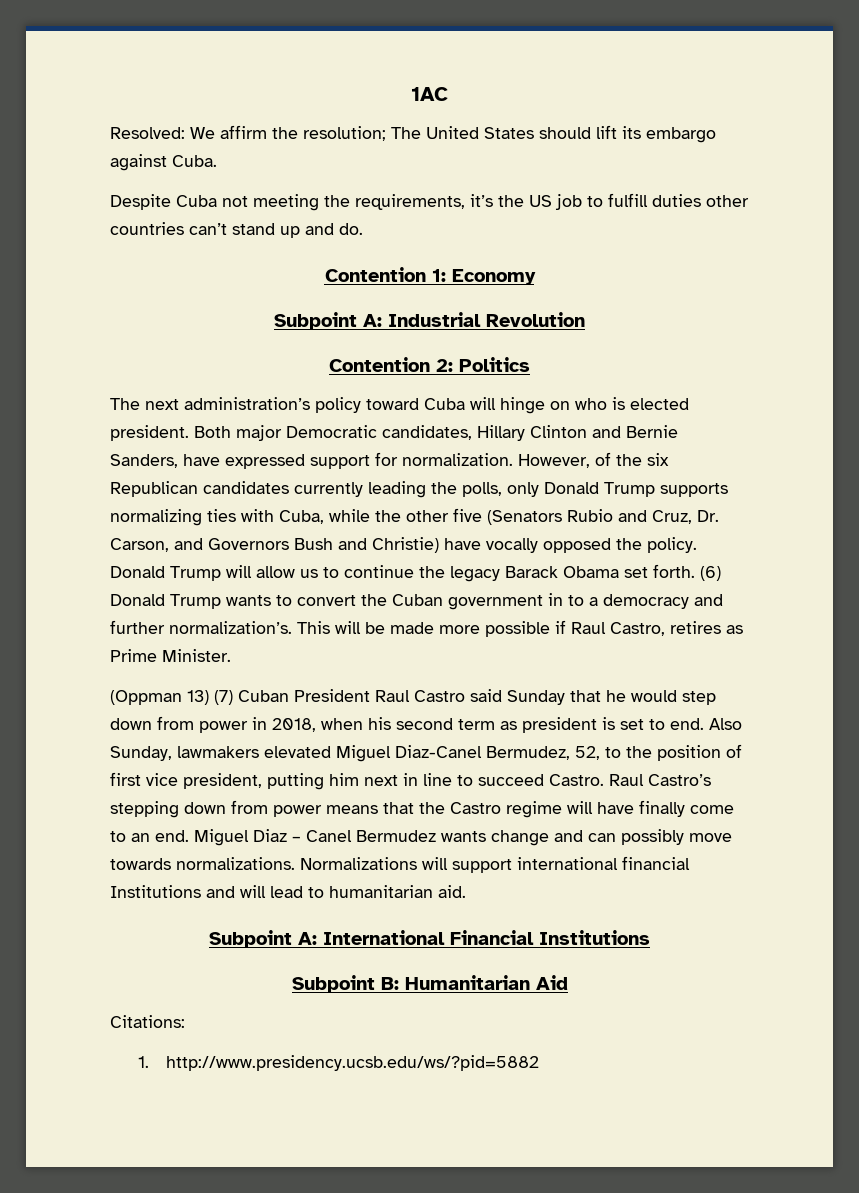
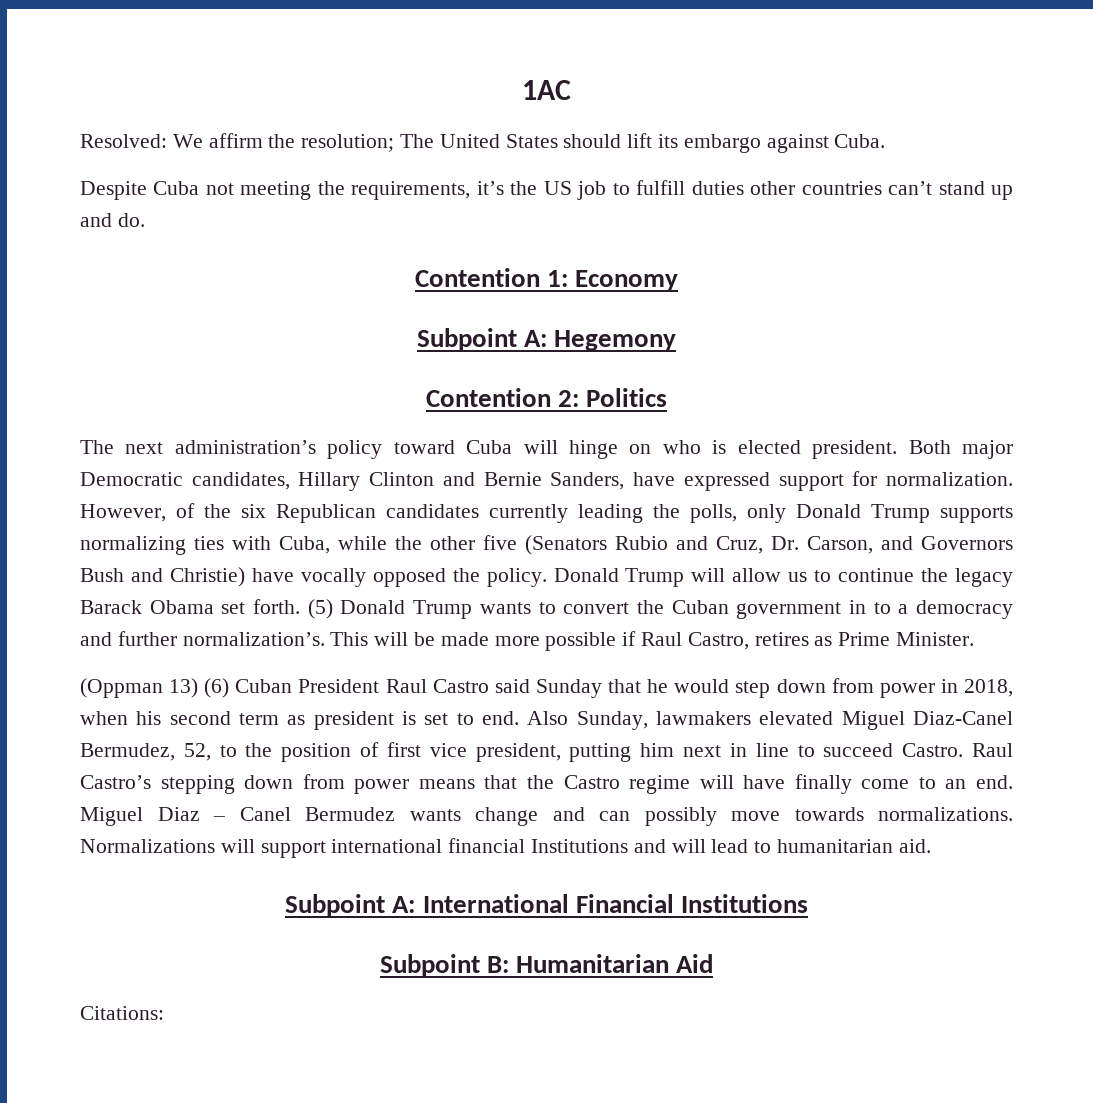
[388,312,585,327] Industrial Revolution -> [554,330,677,351] Hegemony
[700,566,721,581] (6) -> [307,599,333,619] (5)
[214,690,233,705] (7) -> [204,678,230,698] (6)
[138,1055,540,1071] // 1. http://www.presidency.ucsb.edu/ws/?pid=5882 -> (164, 1013) none

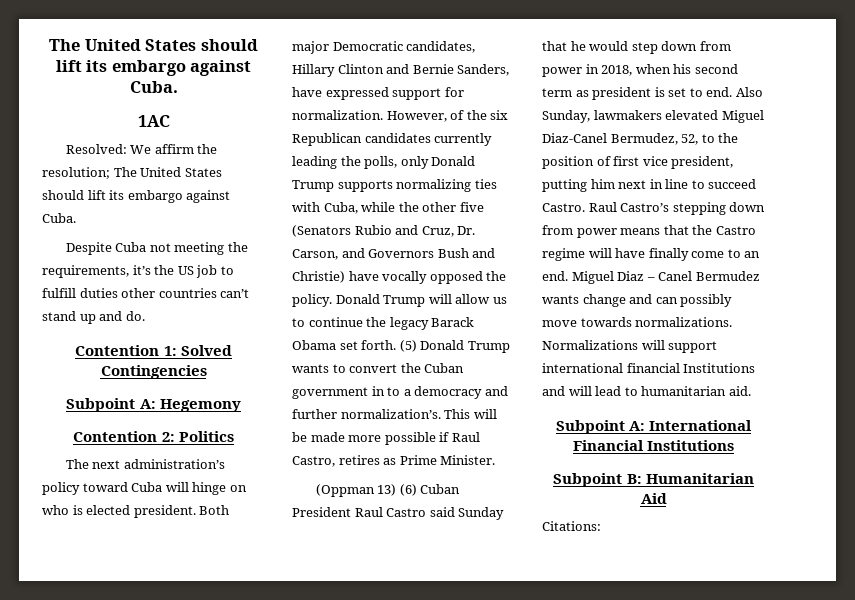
(522, 90) none -> [49,39,258,51] [55,60,252,76] [129,81,178,93] The United States should lift its embargo against Cuba. //
[575,270,679,291] Economy -> [180,345,232,356] [100,365,207,379] Solved Contingencies

